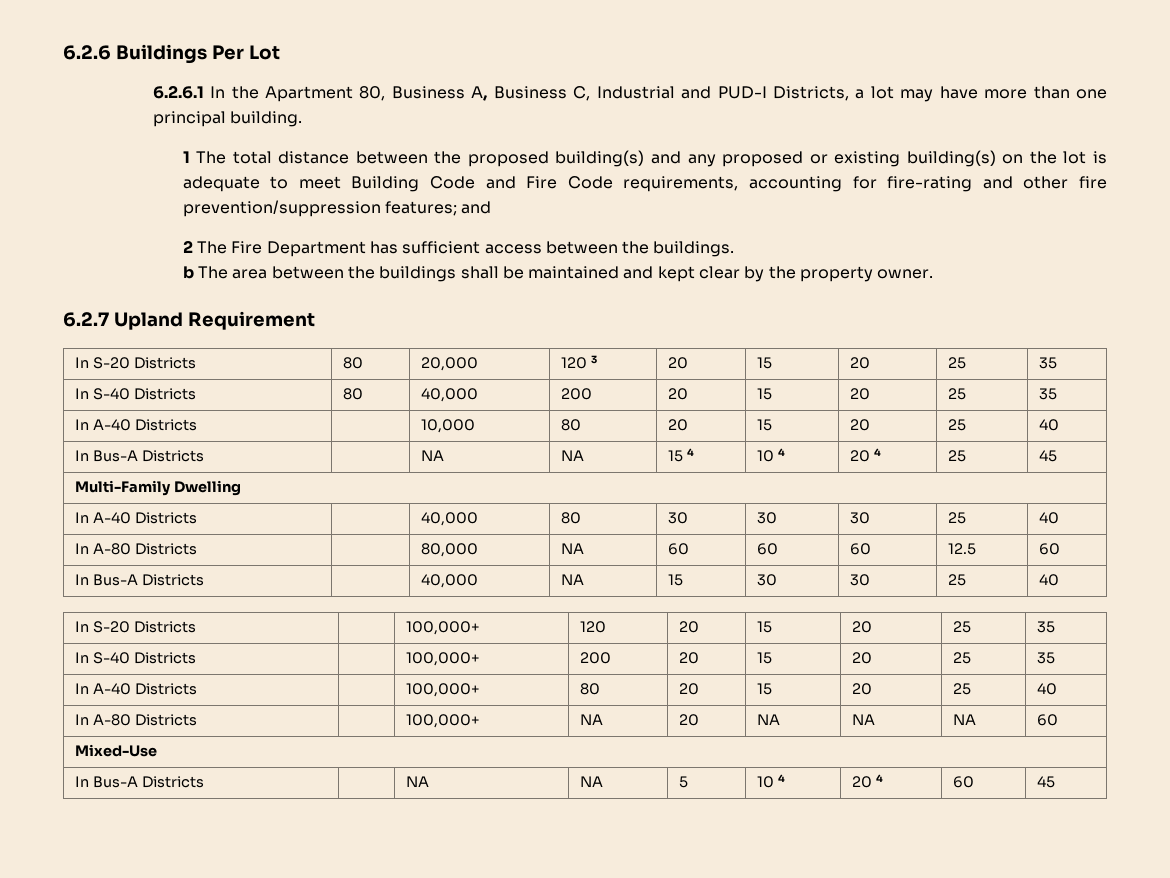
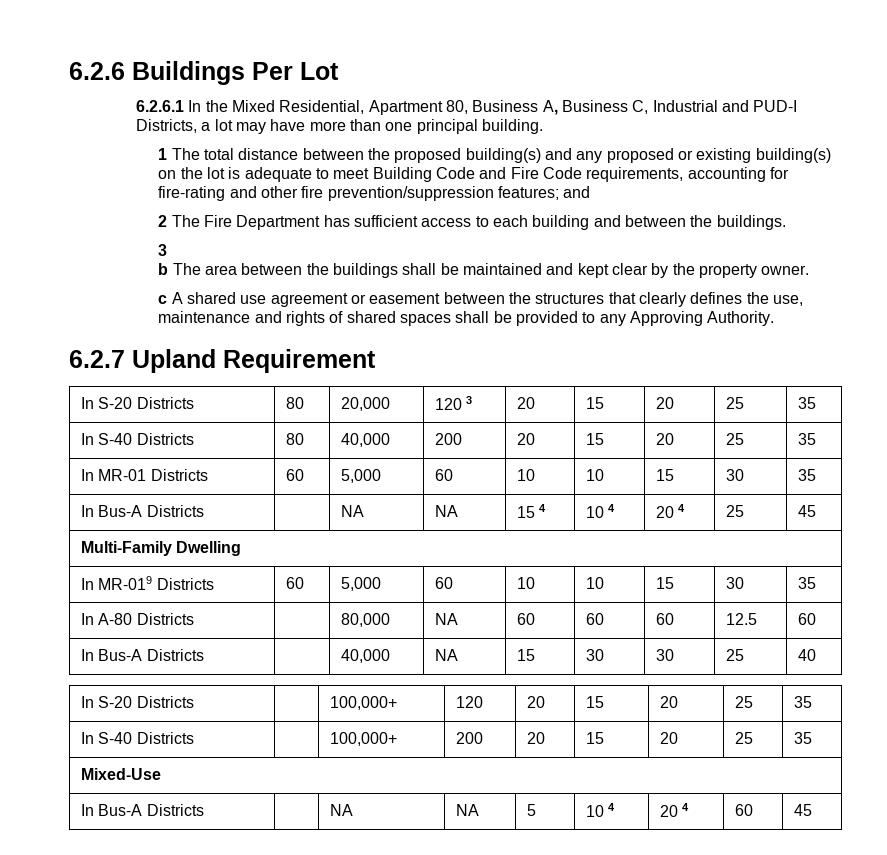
(259, 92) none -> [231,100,365,114] Mixed Residential,
(542, 249) none -> [475,215,621,230] to each building and
(735, 249) none -> [158,244,168,256] // 3
(934, 274) none -> [158,292,803,307] [158,311,775,326] // c A shared use agreement or easement between the structures that clearly defines the use, maintenance and rights of shared spaces shall be provided to any Approving Authority.
[92,419,197,431] [420,419,475,433] [560,419,581,431] [667,419,688,431] [756,419,772,431] [849,419,870,431] [947,419,966,431] [1038,419,1059,431] A-40 Districts | | 10,000 | 80 | 20 | 15 | 20 | 25 | 40 -> [98,469,208,481] [285,469,304,481] [340,469,381,483] [434,469,453,481] [516,469,535,481] [585,469,604,481] [655,469,674,481] [725,469,744,481] [797,469,816,481] MR-01 Districts | 60 | 5,000 | 60 | 10 | 10 | 15 | 30 | 35
[92,512,197,524] [420,512,478,526] [560,512,581,524] [667,512,688,524] [756,512,777,524] [849,512,870,524] [947,512,966,524] [1038,512,1059,524] A-40 Districts | | 40,000 | 80 | 30 | 30 | 30 | 25 | 40 -> [98,576,214,590] [285,577,304,589] [340,577,381,591] [434,577,453,589] [516,577,535,589] [585,577,604,589] [655,577,674,589] [725,577,744,589] [797,577,816,589] MR-019 Districts | 60 | 5,000 | 60 | 10 | 10 | 15 | 30 | 35
[74,683,197,695] [405,683,480,697] [579,683,600,695] [678,683,699,695] [756,683,772,695] [851,683,872,695] [952,683,971,695] [1036,683,1057,695] [74,714,197,726] [405,714,480,728] [579,714,603,725] [678,714,699,726] [756,714,780,725] [851,714,875,725] [952,714,976,725] [1036,714,1058,726] // In A-40 Districts | | 100,000+ | 80 | 20 | 15 | 20 | 25 | 40 // In A-80 Districts | | 100,000+ | NA | 20 | NA | NA | NA | 60 -> (812, 738) none

